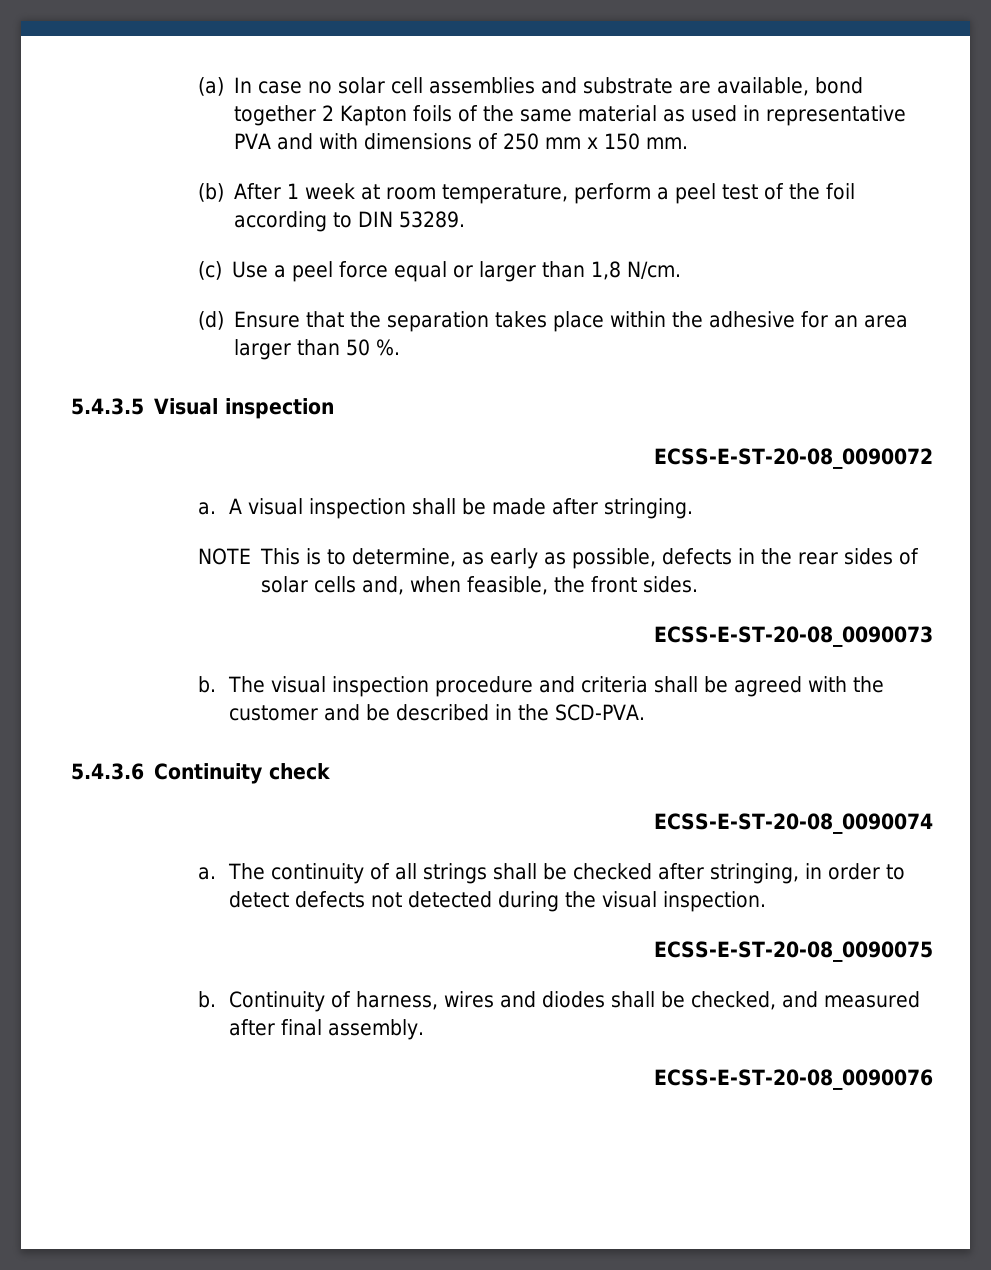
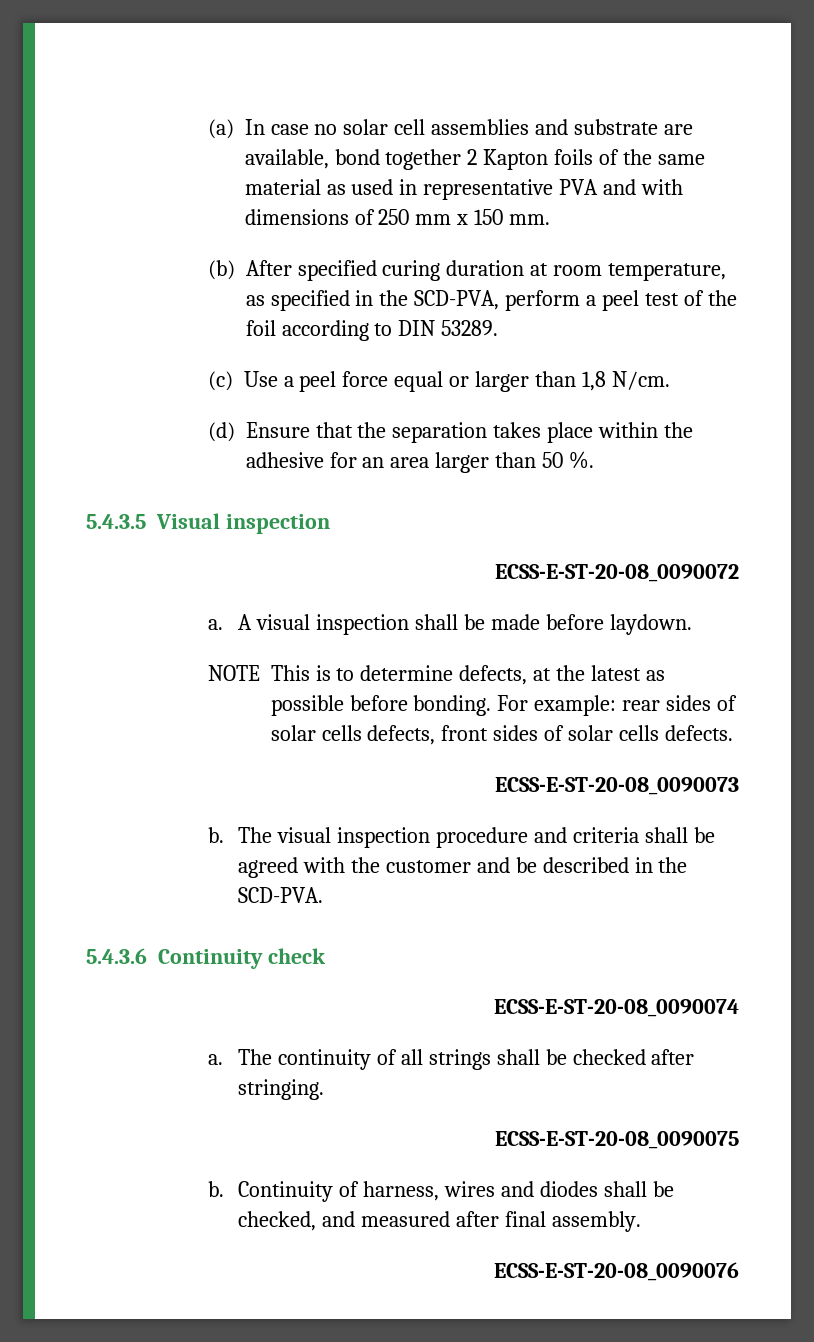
[286,183,568,204] 1 week at room temperature, -> [297,260,727,281] [245,290,500,311] specified curing duration at room temperature, as specified in the SCD-PVA,
[552,498,694,519] after stringing. -> [545,614,692,635] before laydown.
[351,548,792,569] determine, as early as possible, defects in the -> [360,665,666,685] [270,695,617,716] determine defects, at the latest as possible before bonding. For example:
[361,576,698,595] and, when feasible, the front sides. -> [367,725,734,745] defects, front sides of solar cells defects.
[710,863,906,884] [229,891,767,912] stringing, in order to detect defects not detected during the visual inspection. -> [237,1079,324,1100] stringing.

